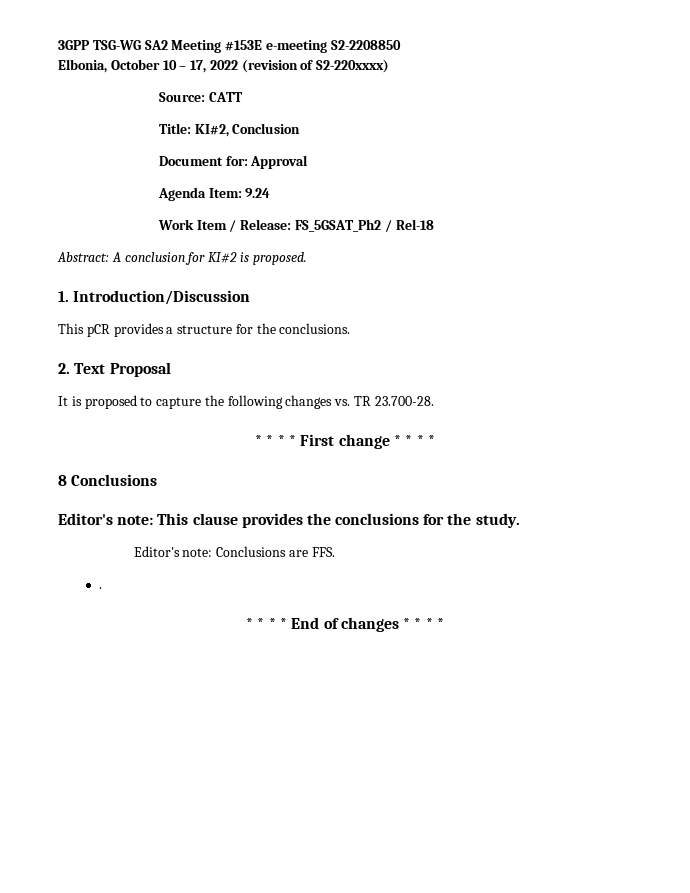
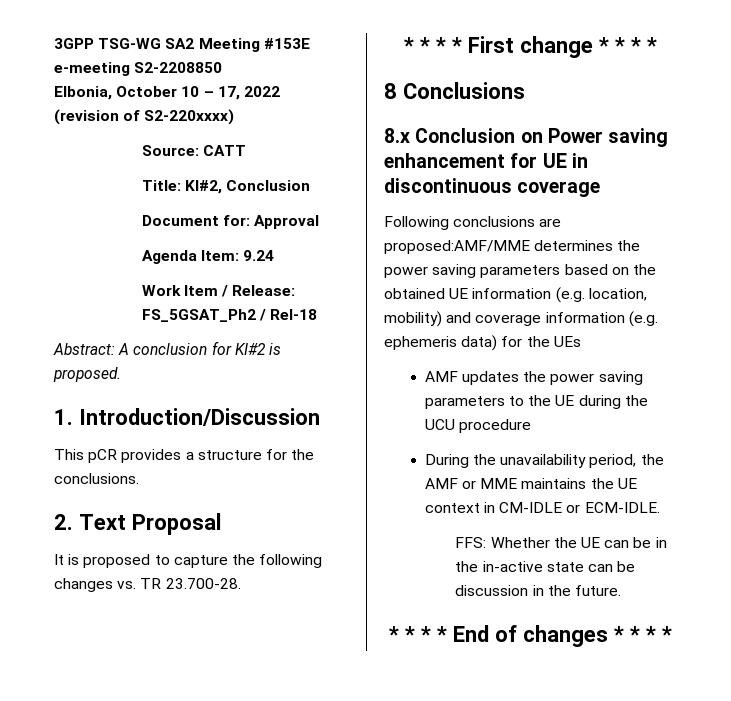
[58,513,520,528] [133,546,335,557] [98,587,102,589] Editor's note: This clause provides the conclusions for the study. // Editor's note: Conclusions are FFS. // . -> [384,128,669,147] [384,153,588,168] [384,178,601,197] [384,216,562,230] [384,240,641,254] [384,264,656,278] [384,287,647,303] [384,311,658,327] [384,335,581,351] [424,371,643,385] [424,395,648,409] [424,419,532,433] [424,454,664,468] [424,478,637,489] [424,502,660,513] [455,537,667,548] [455,561,636,572] [455,585,621,596] 8.x Conclusion on Power saving enhancement for UE in discontinuous coverage // Following conclusions are proposed:AMF/MME determines the power saving parameters based on the obtained UE information (e.g. location, mobility) and coverage information (e.g. ephemeris data) for the UEs // AMF updates the power saving parameters to the UE during the UCU procedure // During the unavailability period, the AMF or MME maintains the UE context in CM-IDLE or ECM-IDLE. // FFS: Whether the UE can be in the in-active state can be discussion in the future.

